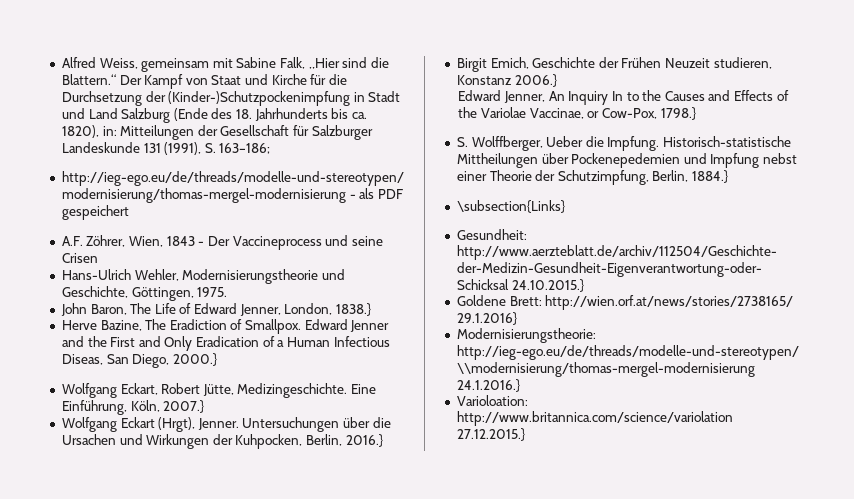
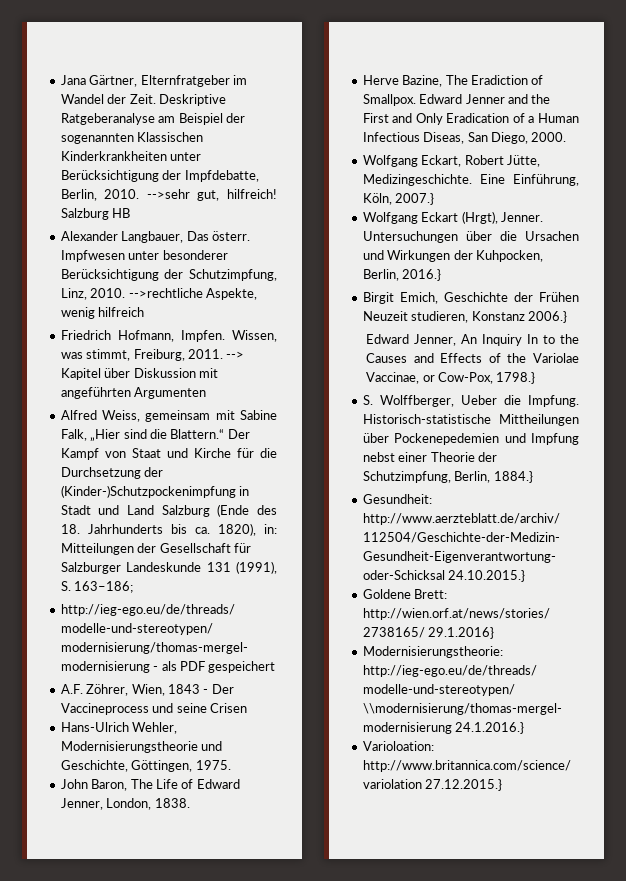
(61, 62) none -> [60,75,247,87] [60,94,226,106] [60,113,245,125] [60,132,204,144] [60,151,202,161] [60,170,259,182] [60,189,277,201] [60,208,131,220] [60,231,250,243] [60,250,228,262] [60,269,277,281] [60,288,257,300] [60,307,145,319] [60,330,277,342] [60,349,245,361] [60,368,218,380] [60,387,207,399] Jana Gärtner, Elternfratgeber im Wandel der Zeit. Deskriptive Ratgeberanalyse am Beispiel der sogenannten Klassischen Kinderkrankheiten unter Berücksichtigung der Impfdebatte, Berlin, 2010. -->sehr gut, hilfreich! Salzburg HB // Alexander Langbauer, Das österr. Impfwesen unter besonderer Berücksichtigung der Schutzimpfung, Linz, 2010. -->rechtliche Aspekte, wenig hilfreich // Friedrich Hofmann, Impfen. Wissen, was stimmt, Freiburg, 2011. --> Kapitel über Diskussion mit angeführten Argumenten //
[336,303,372,316] 1838.} -> [154,798,190,808] 1838.
[172,353,217,366] 2000.} -> [531,132,567,142] 2000.
[456,200,565,213] // \subsection{Links} -> (533, 477) none

